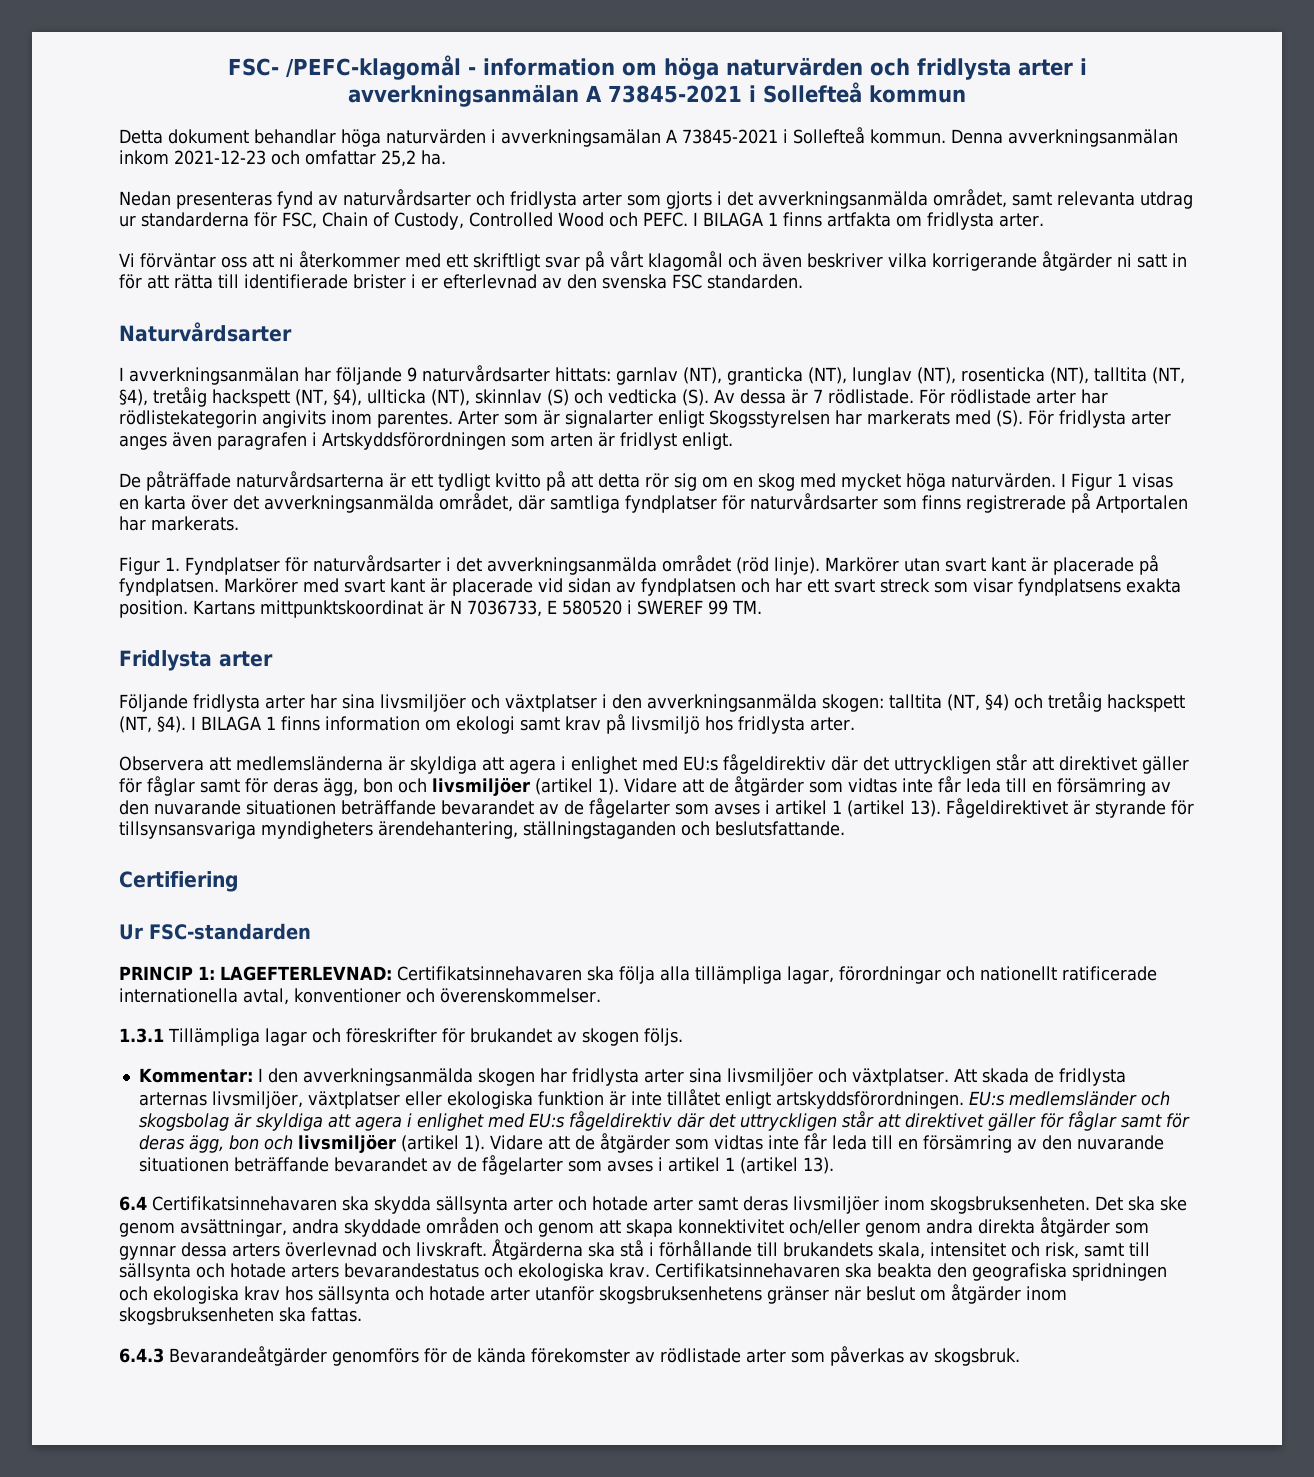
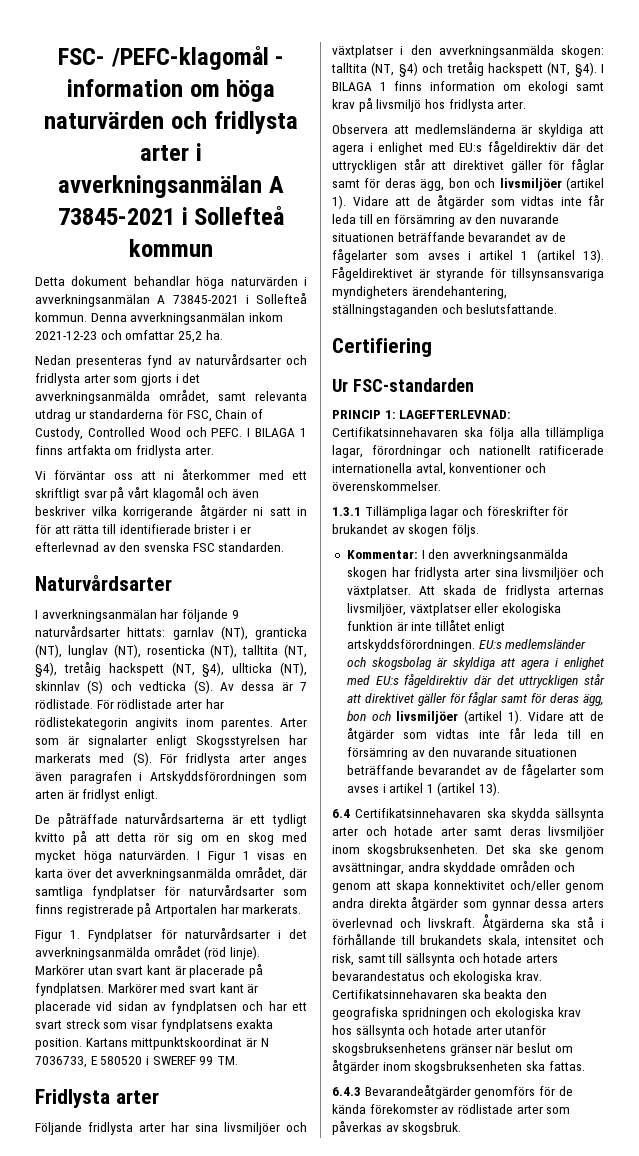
[501,129,661,147] avverkningsamälan -> [35,294,150,307] avverkningsanmälan

